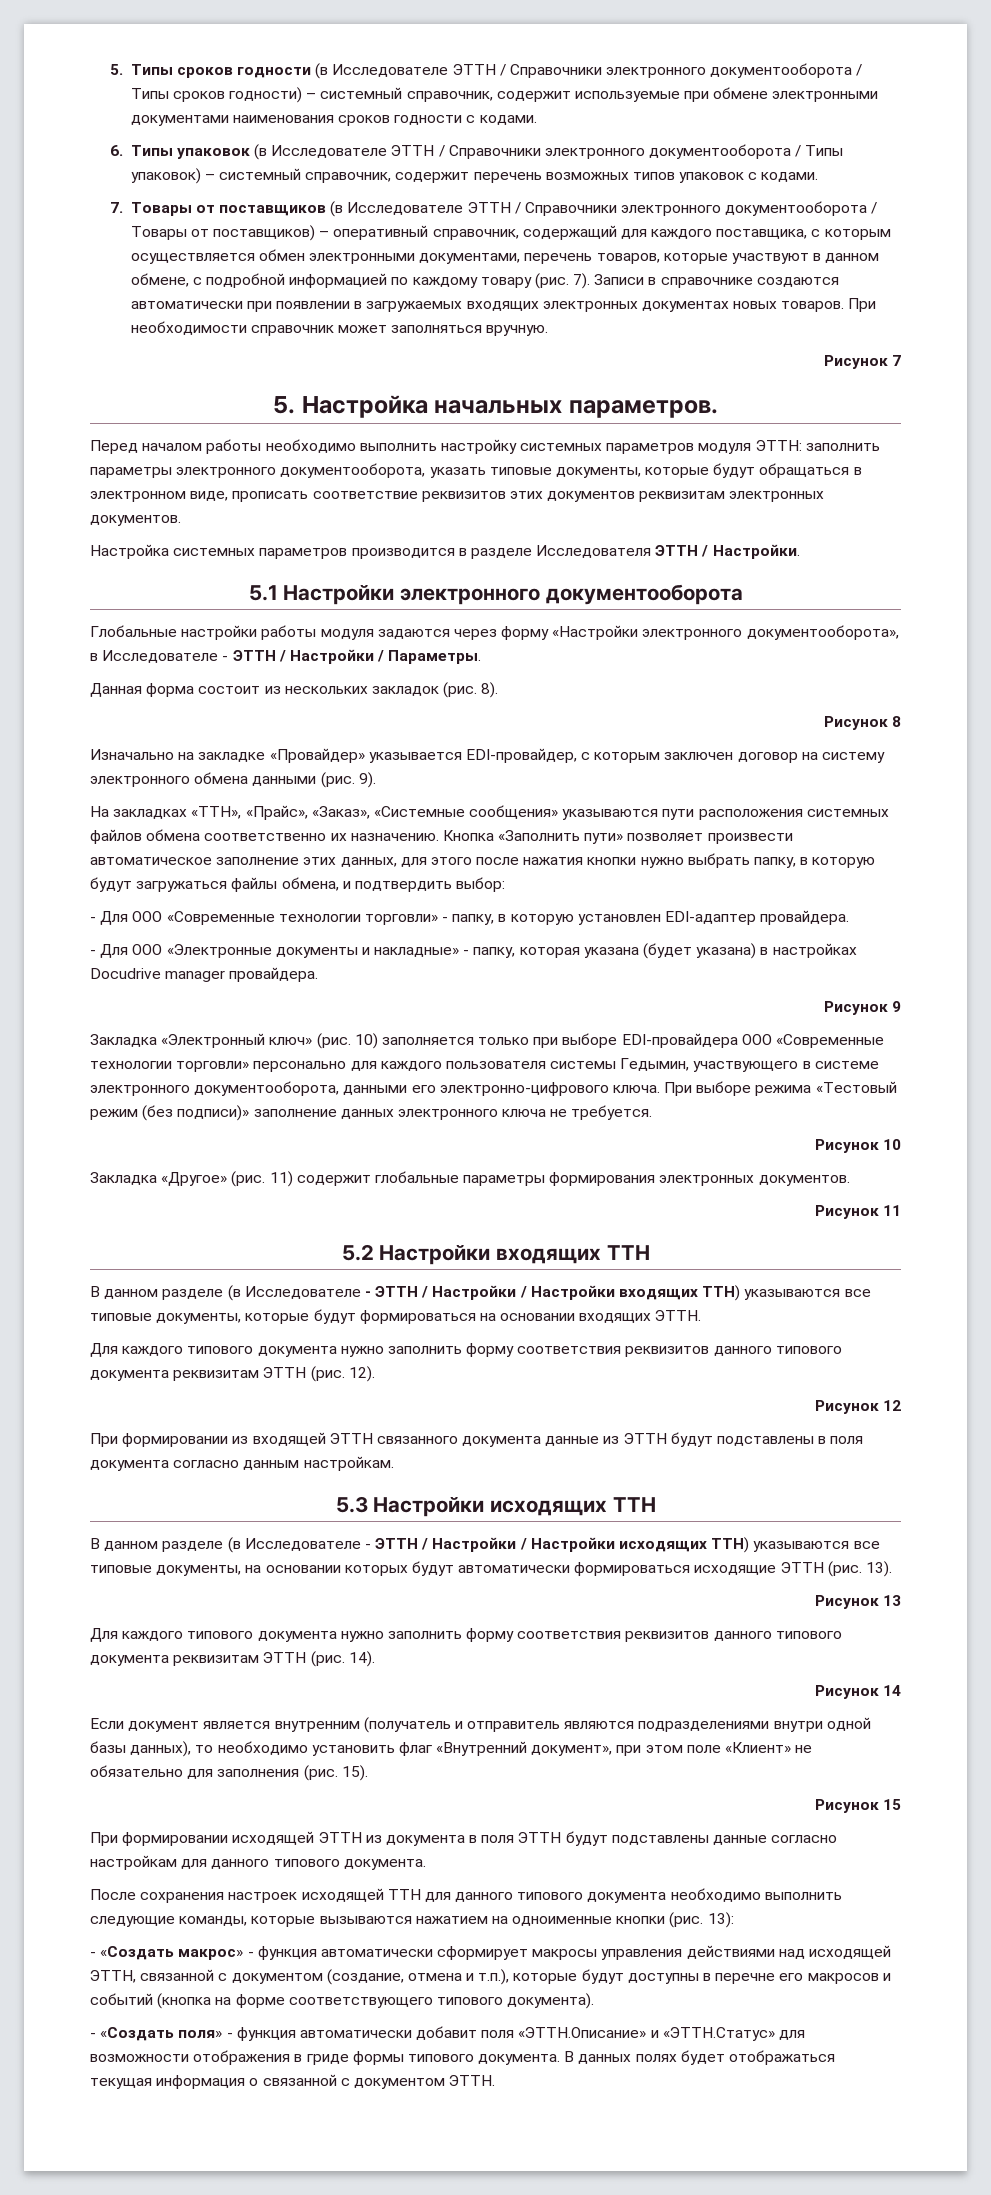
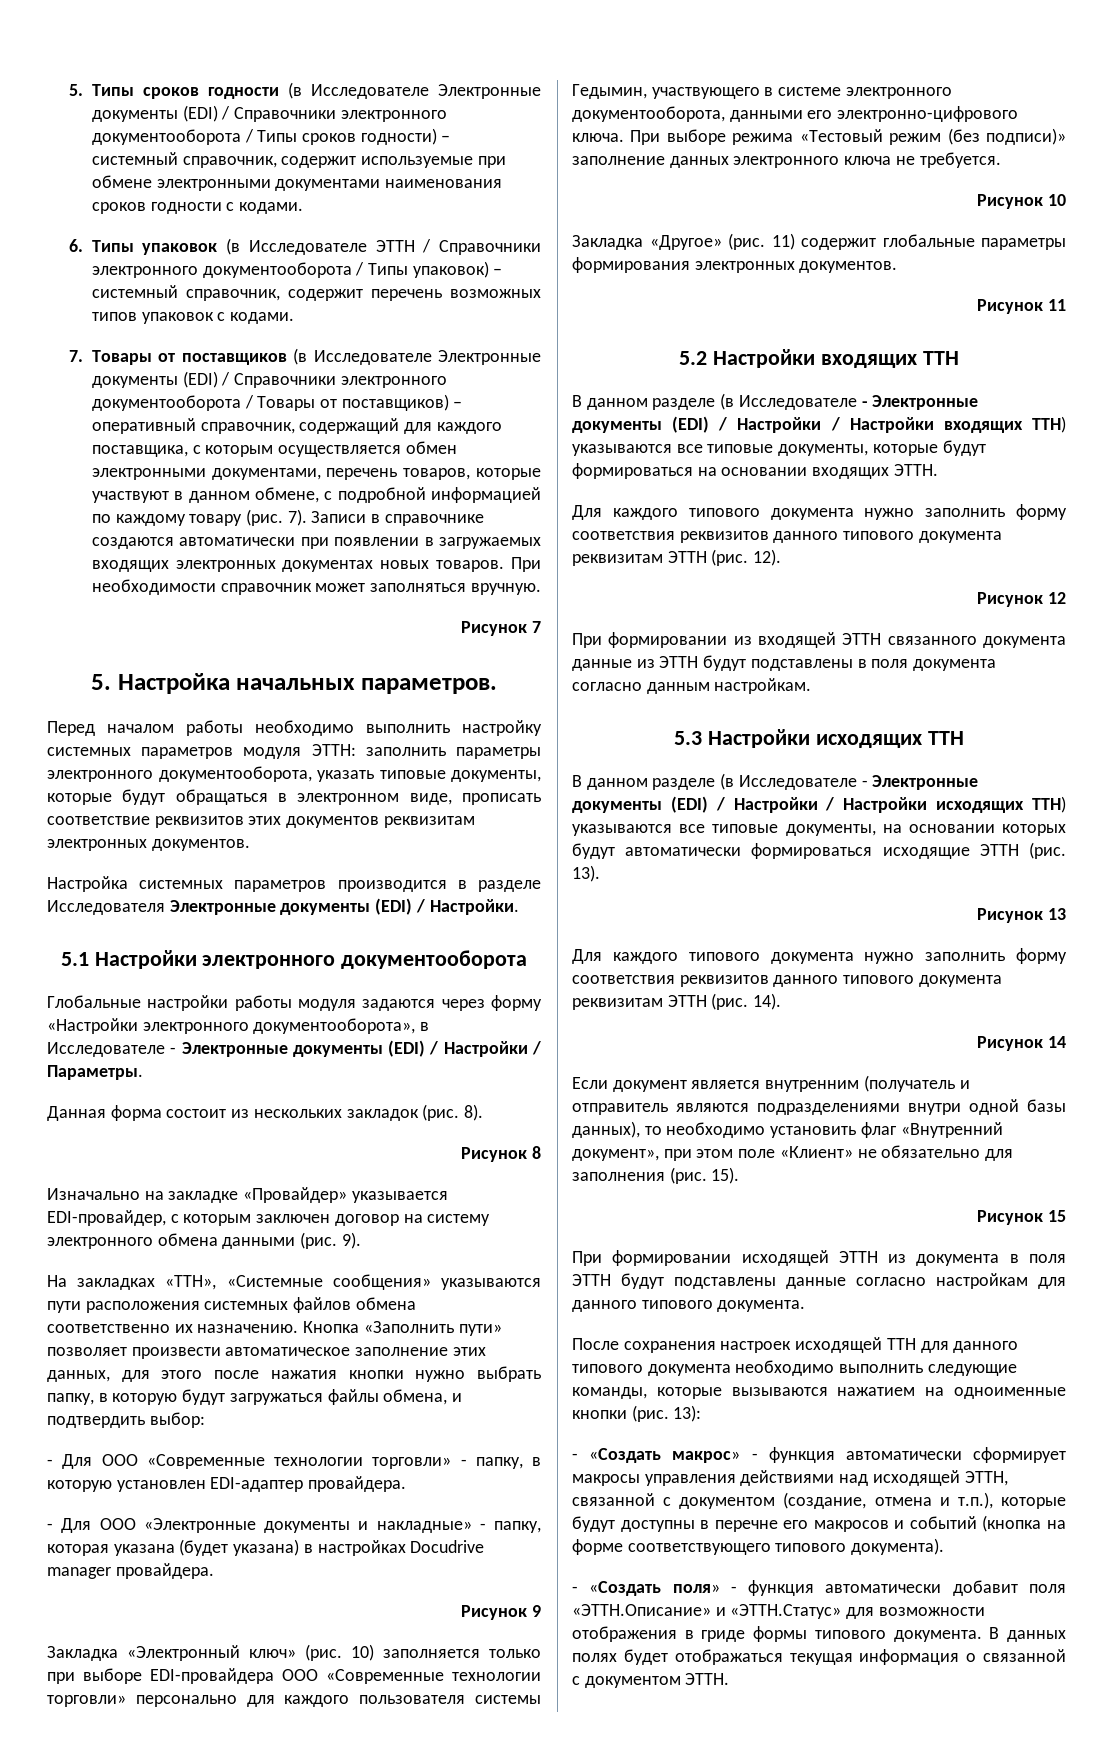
[452,64,496,75] ЭТТН -> [438,84,541,99] [91,105,218,122] Электронные документы (EDI)
[467,202,511,213] ЭТТН -> [438,350,541,365] [91,371,218,388] Электронные документы (EDI)
[655,545,699,556] ЭТТН -> [169,898,413,915] Электронные документы (EDI)
[232,650,276,661] ЭТТН -> [181,1040,426,1057] Электронные документы (EDI)
[245,805,370,820] «Прайс», «Заказ», -> (217, 1282) none
[375,1286,419,1297] ЭТТН -> [872,395,979,410] [572,416,710,433] Электронные документы (EDI)
[375,1538,419,1549] ЭТТН -> [872,775,979,790] [572,796,708,813] Электронные документы (EDI)

